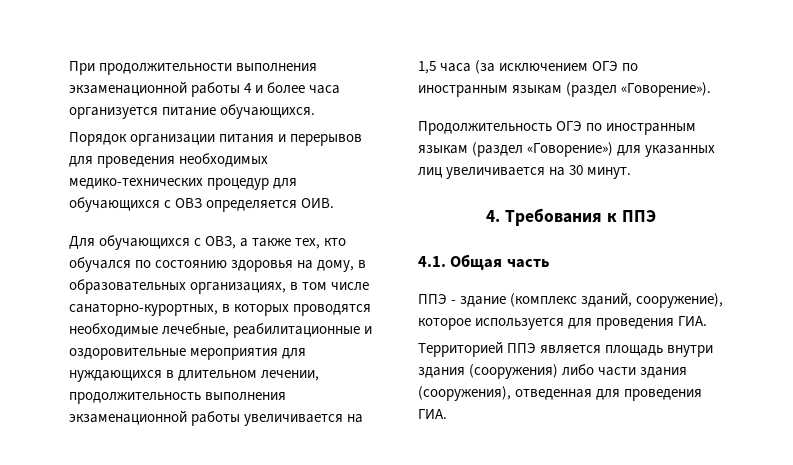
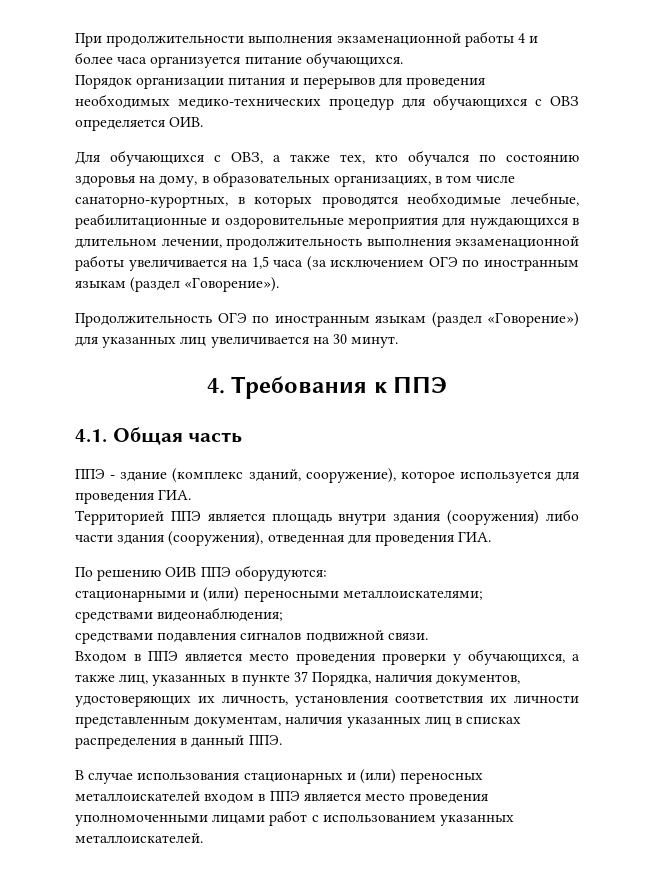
(447, 414) none -> [75,565,327,581] [75,587,483,602] [75,607,284,623] [75,630,428,644] [75,649,580,665] [75,671,521,686] [75,695,579,707] [75,716,522,728] [75,735,282,749] [75,769,484,784] [75,791,489,805] [75,810,514,826] [75,833,203,843] // По решению ОИВ ППЭ оборудуются: // стационарными и (или) переносными металлоискателями; // средствами видеонаблюдения; // средствами подавления сигналов подвижной связи. // Входом в ППЭ является место проведения проверки у обучающихся, а также лиц, указанных в пункте 37 Порядка, наличия документов, удостоверяющих их личность, установления соответствия их личности представленным документам, наличия указанных лиц в списках распределения в данный ППЭ. // В случае использования стационарных и (или) переносных металлоискателей входом в ППЭ является место проведения уполномоченными лицами работ с использованием указанных металлоискателей.

